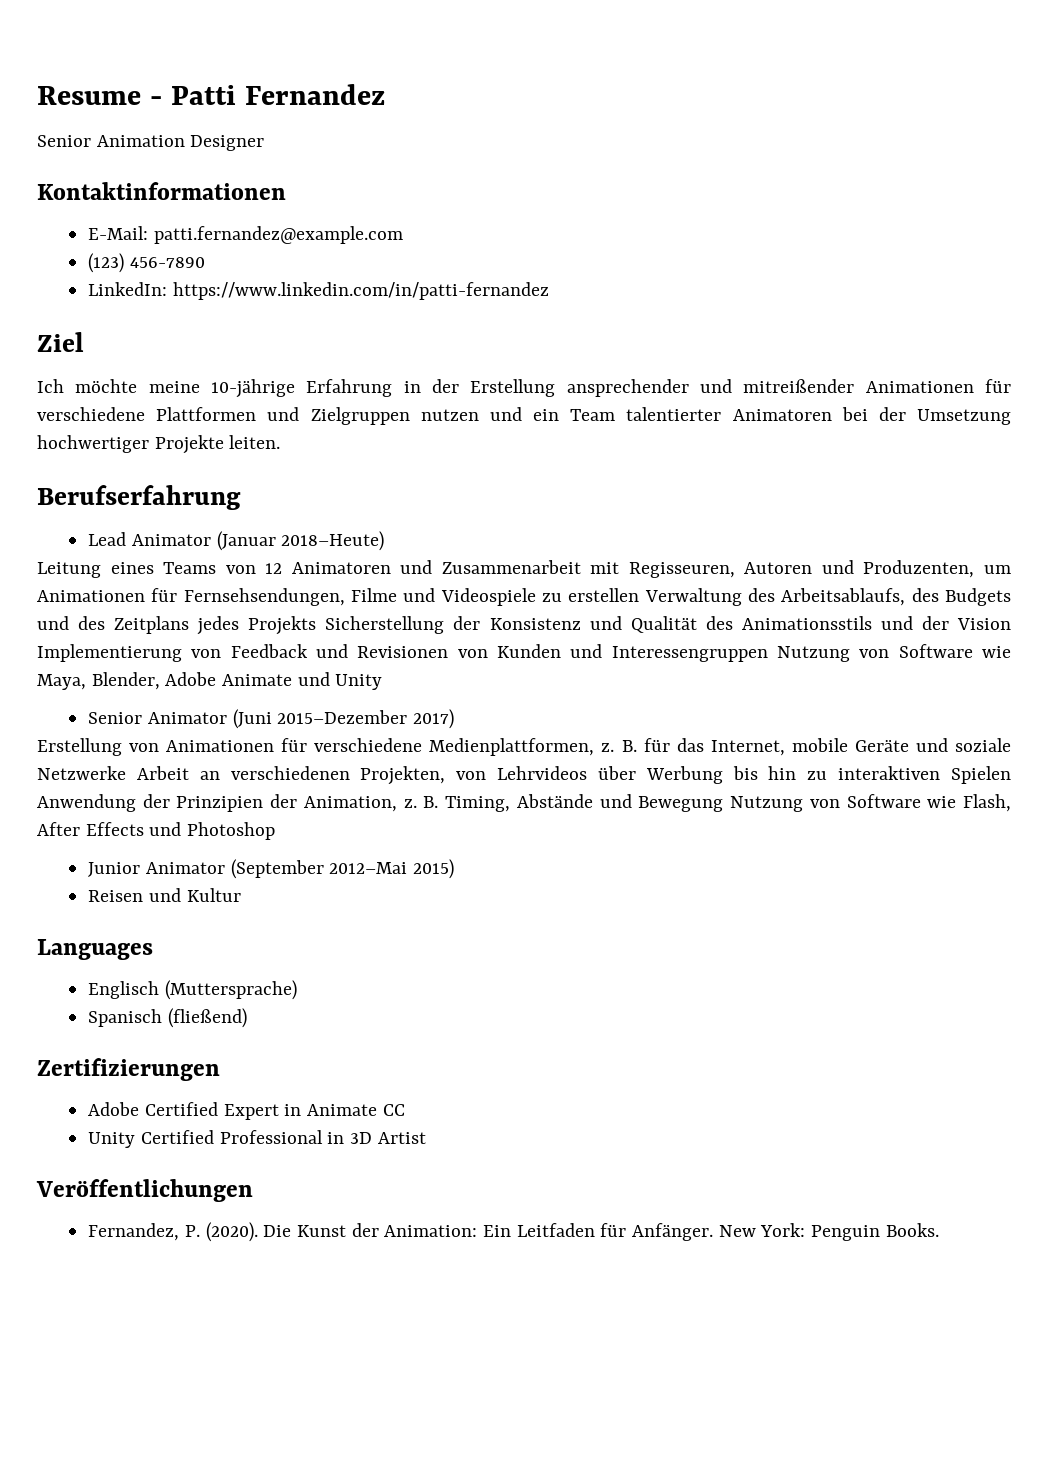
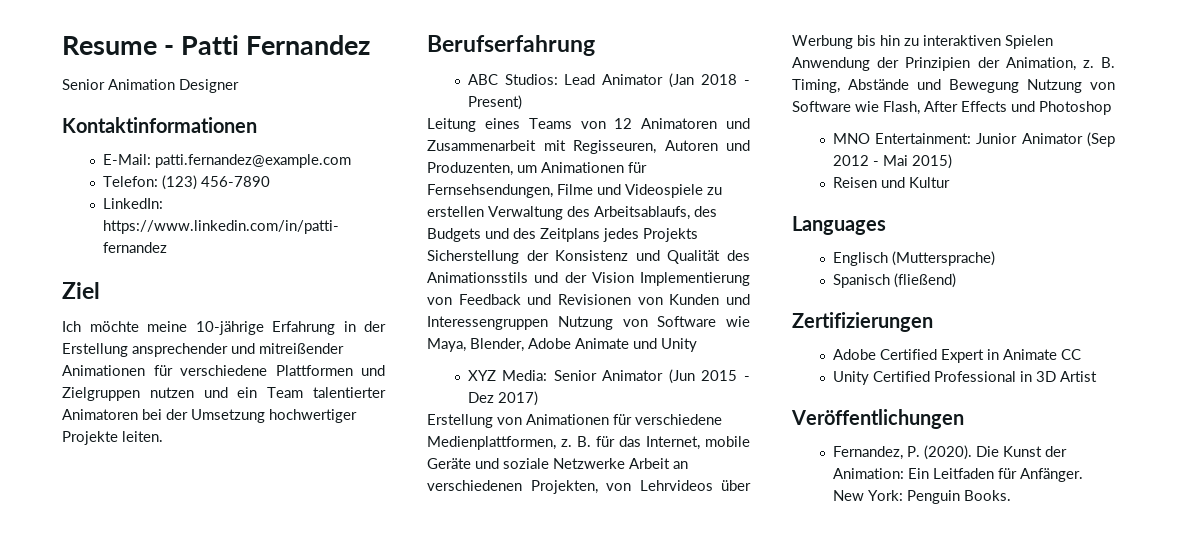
(403, 235) none -> [102,176,158,187] Telefon:
[88,531,385,551] Lead Animator (Januar 2018–Heute) -> [467,73,750,88] [467,95,522,110] ABC Studios: Lead Animator (Jan 2018 - Present)
[88,709,408,729] Senior Animator (Juni 2015–Dezember -> [467,369,750,384] [467,392,494,403] XYZ Media: Senior Animator (Jun 2015 - Dez
[88,859,408,879] Junior Animator (September 2012–Mai -> [832,132,1115,147] [832,155,908,166] MNO Entertainment: Junior Animator (Sep 2012 - Mai

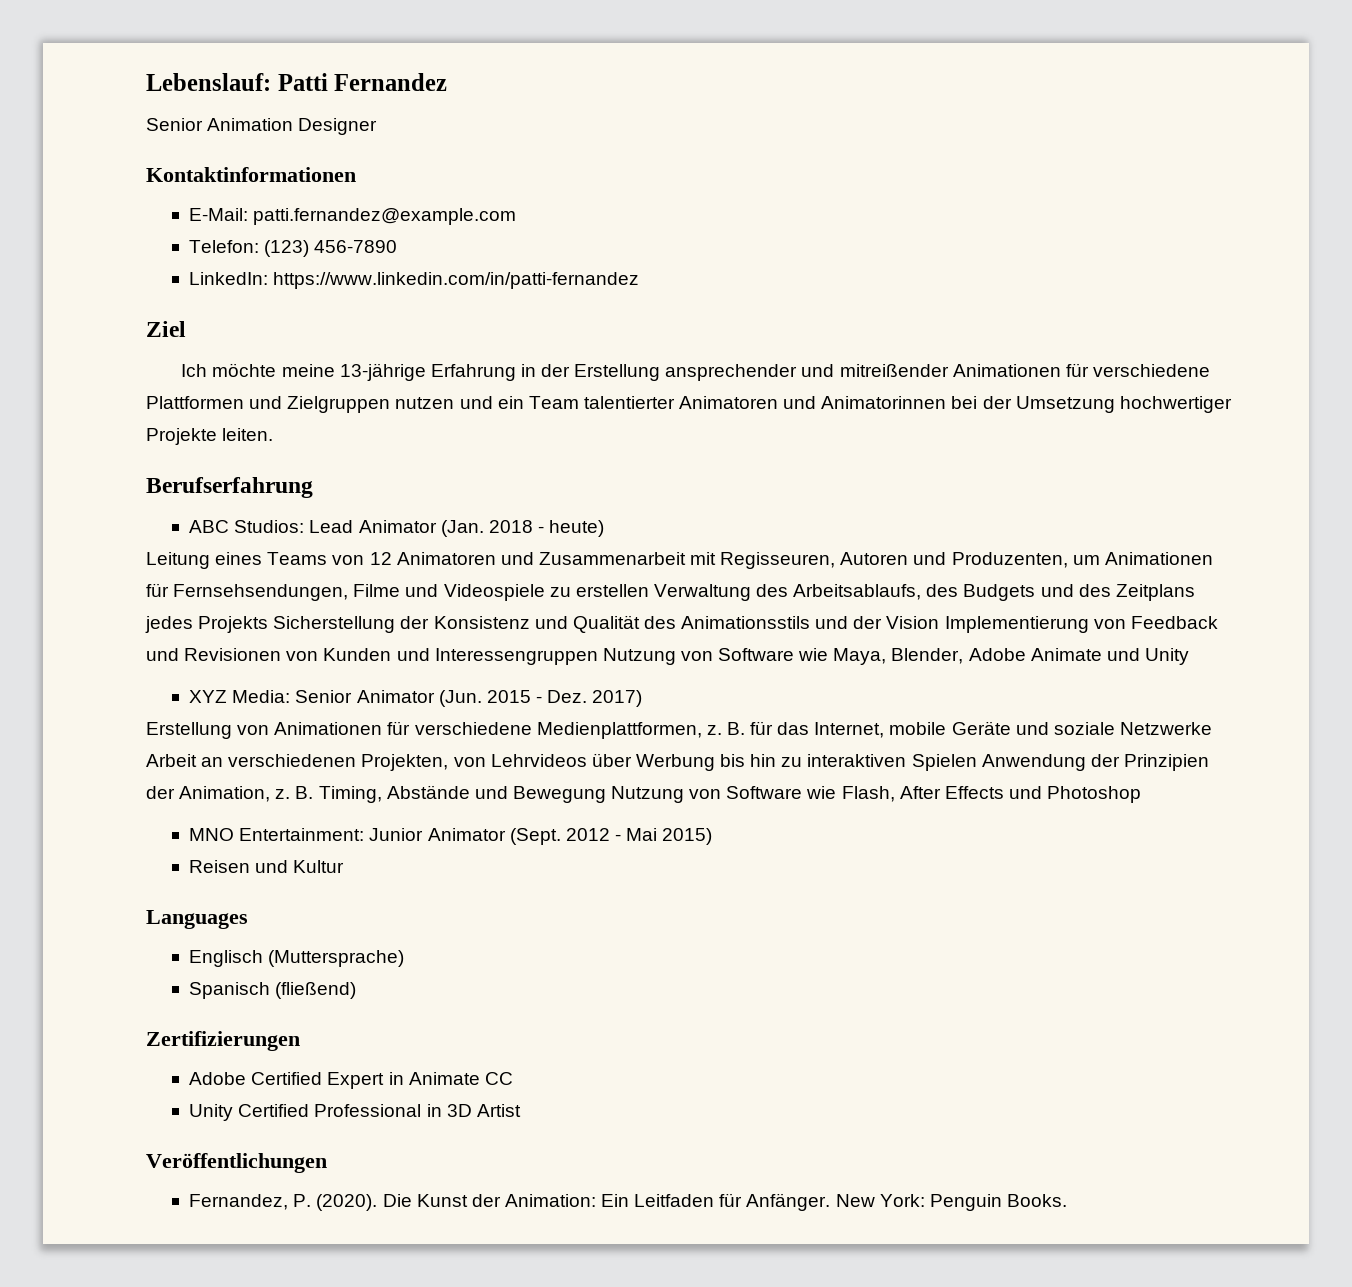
[62,36,175,55] Resume - -> [146,73,271,91] Lebenslauf:
[195,321,264,335] 10-jährige -> [339,363,426,381] 13-jährige
(138, 414) none -> [783,396,947,409] und Animatorinnen
[669,73,695,88] (Jan -> [440,520,484,537] (Jan.
[467,95,522,110] Present) -> [549,520,605,537] heute)
[668,369,695,384] (Jun -> [438,690,482,707] (Jun.
[467,392,494,403] Dez -> [547,690,588,703] Dez.
[1087,132,1115,147] (Sep -> [509,828,561,845] (Sept.

